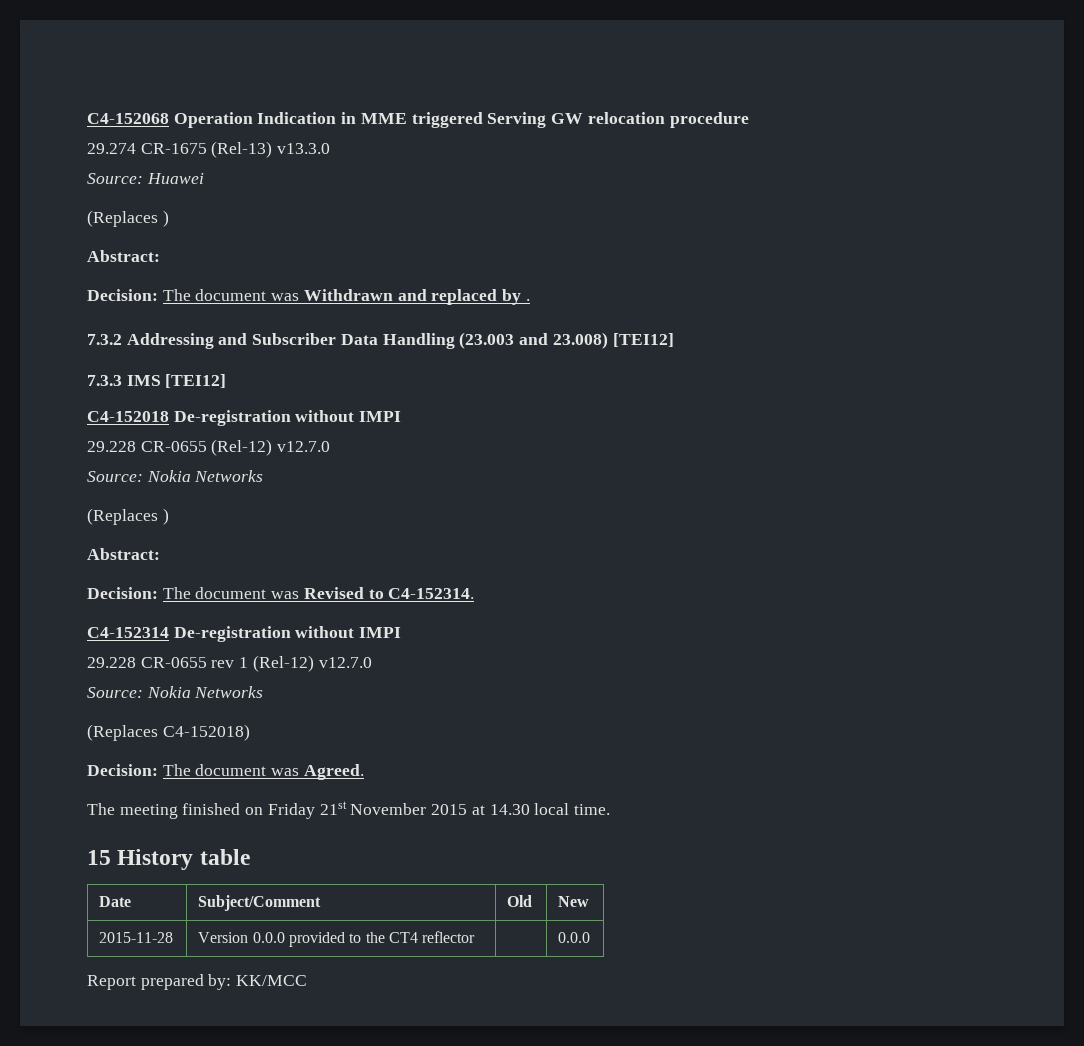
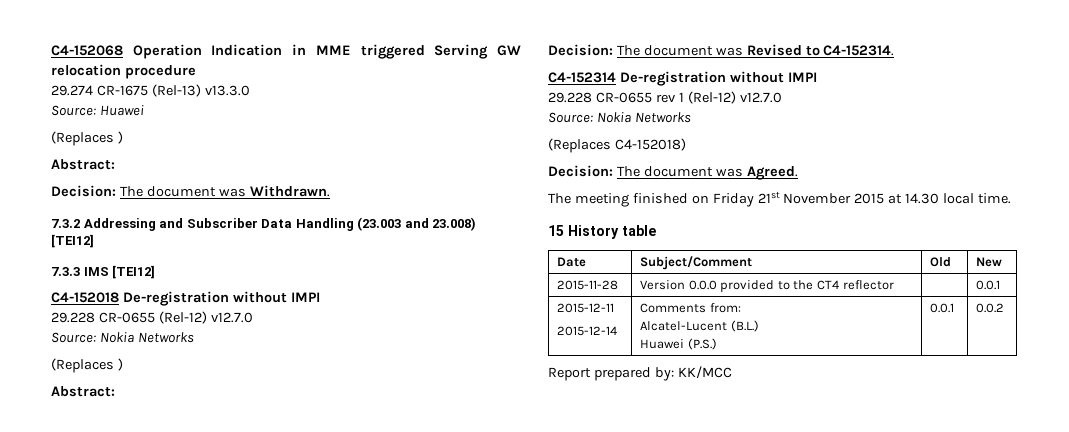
[303,289,530,305] Withdrawn and replaced by . -> [249,185,330,197] Withdrawn.
[558,932,591,943] 0.0.0 -> [976,280,1001,290] [557,303,615,313] [557,326,618,336] [640,303,741,313] [640,320,759,332] [640,338,717,350] [930,303,955,313] [976,303,1005,313] 0.0.1 // 2015-12-11 // 2015-12-14 | Comments from: // Alcatel-Lucent (B.L.) // Huawei (P.S.) | 0.0.1 | 0.0.2

